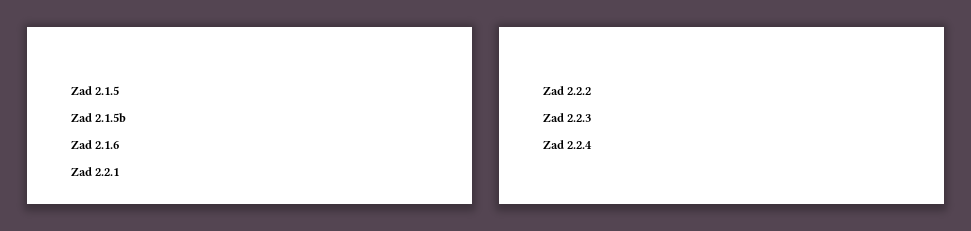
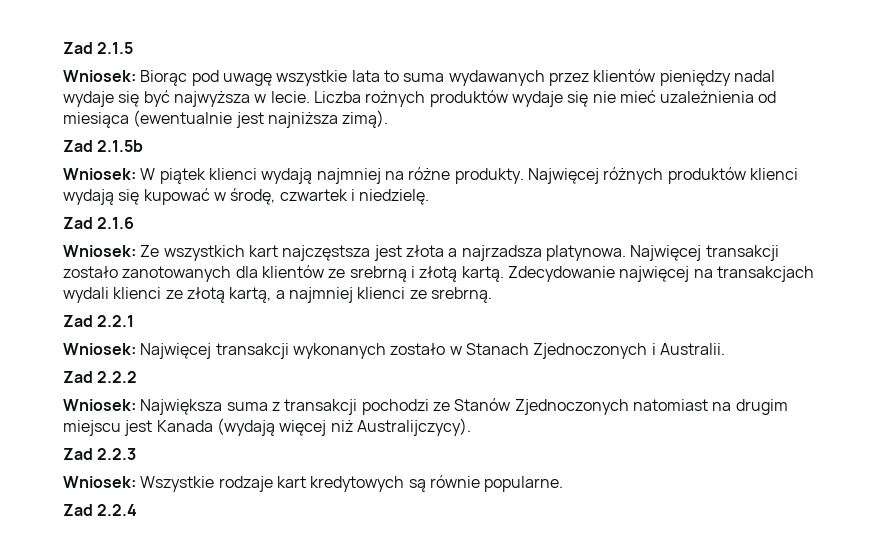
[71,113,127,123] [71,140,120,149] [71,167,120,176] [543,86,592,95] [543,113,592,122] Zad 2.1.5b // Zad 2.1.6 // Zad 2.2.1 // Zad 2.2.2 // Zad 2.2.3 -> [63,69,775,86] [63,90,777,107] [63,110,389,128] [63,140,144,152] [63,167,798,184] [63,188,430,205] [63,217,135,229] [63,245,779,261] [63,265,814,282] [63,287,492,303] [63,315,135,327] [63,343,725,359] [63,371,138,383] [63,398,788,415] [63,418,471,436] [63,448,137,460] [63,475,564,492] Wniosek: Biorąc pod uwagę wszystkie lata to suma wydawanych przez klientów pieniędzy nadal wydaje się być najwyższa w lecie. Liczba rożnych produktów wydaje się nie mieć uzależnienia od miesiąca (ewentualnie jest najniższa zimą). // Zad 2.1.5b // Wniosek: W piątek klienci wydają najmniej na różne produkty. Najwięcej różnych produktów klienci wydają się kupować w środę, czwartek i niedzielę. // Zad 2.1.6 // Wniosek: Ze wszystkich kart najczęstsza jest złota a najrzadsza platynowa. Najwięcej transakcji zostało zanotowanych dla klientów ze srebrną i złotą kartą. Zdecydowanie najwięcej na transakcjach wydali klienci ze złotą kartą, a najmniej klienci ze srebrną. // Zad 2.2.1 // Wniosek: Najwięcej transakcji wykonanych zostało w Stanach Zjednoczonych i Australii. // Zad 2.2.2 // Wniosek: Największa suma z transakcji pochodzi ze Stanów Zjednoczonych natomiast na drugim miejscu jest Kanada (wydają więcej niż Australijczycy). // Zad 2.2.3 // Wniosek: Wszystkie rodzaje kart kredytowych są równie popularne.

